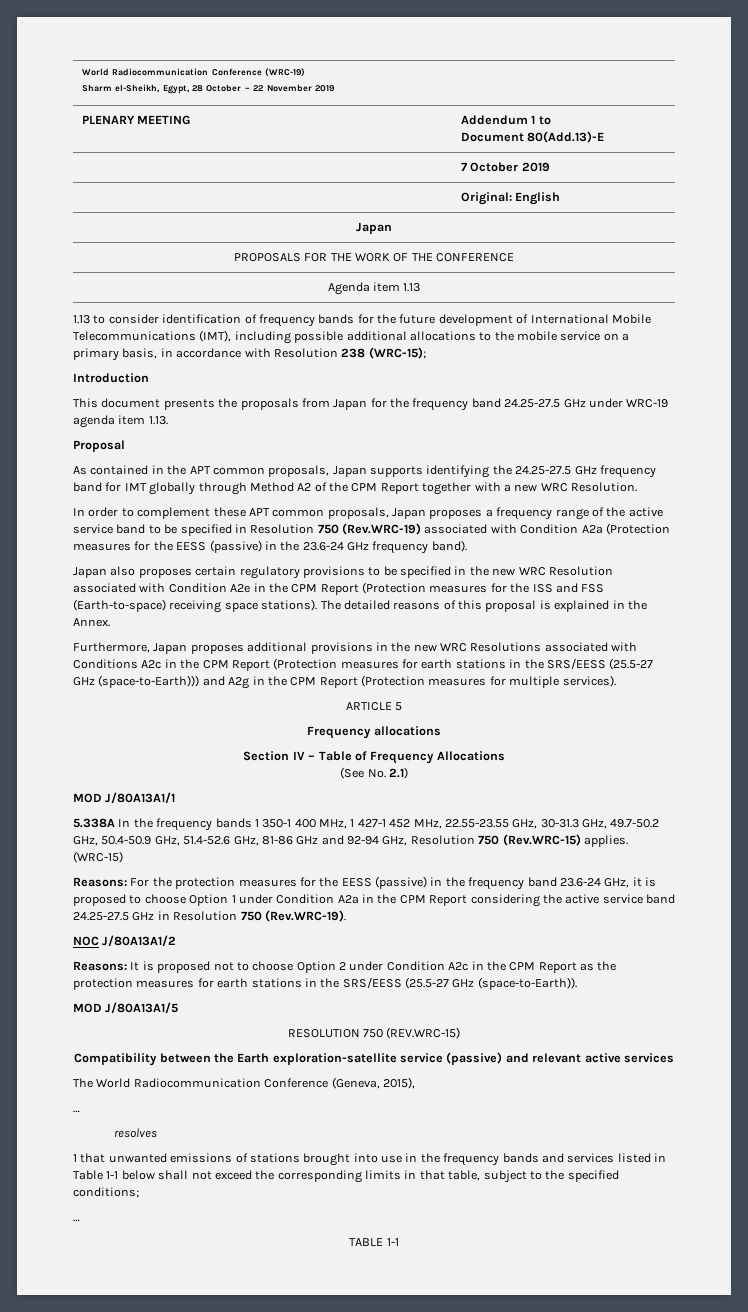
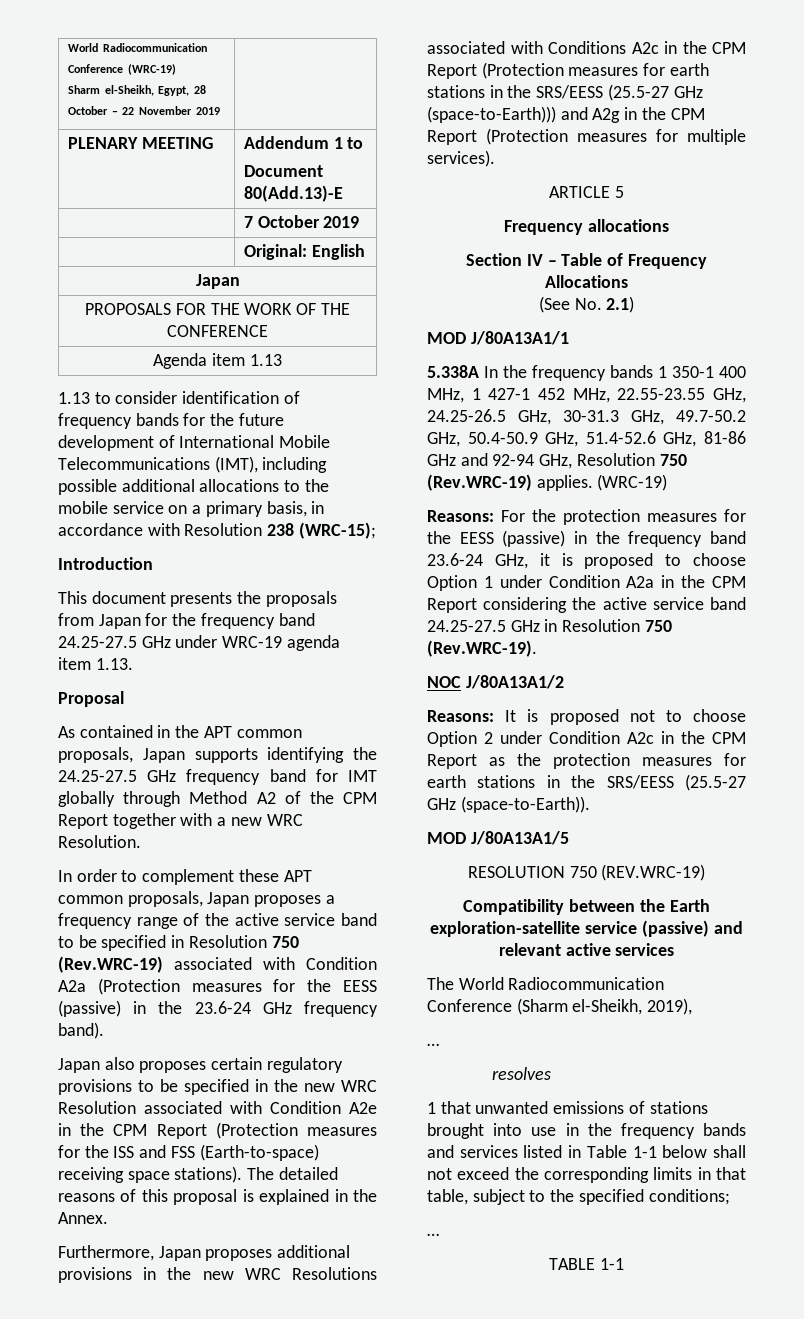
(538, 824) none -> [427,409,551,425] 24.25-26.5 GHz,
[502,834,628,847] [73,851,123,863] (Rev.WRC-15) applies. (WRC-15) -> [427,474,668,491] (Rev.WRC-19) applies. (WRC-19)
[386,1027,461,1039] (REV.WRC-15) -> [601,864,706,881] (REV.WRC-19)
[331,1077,415,1089] (Geneva, 2015), -> [516,998,693,1015] (Sharm el-Sheikh, 2019),

